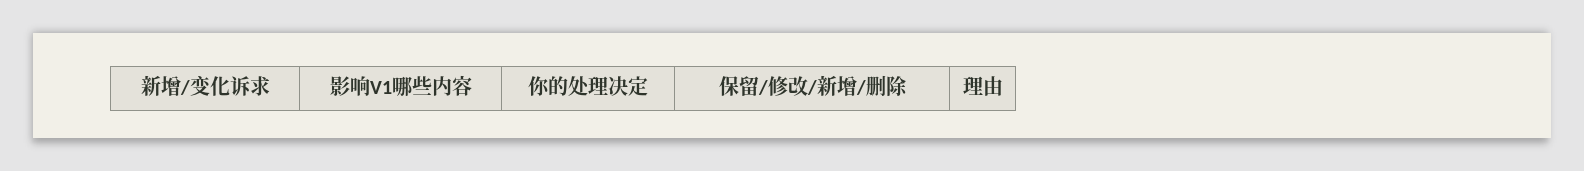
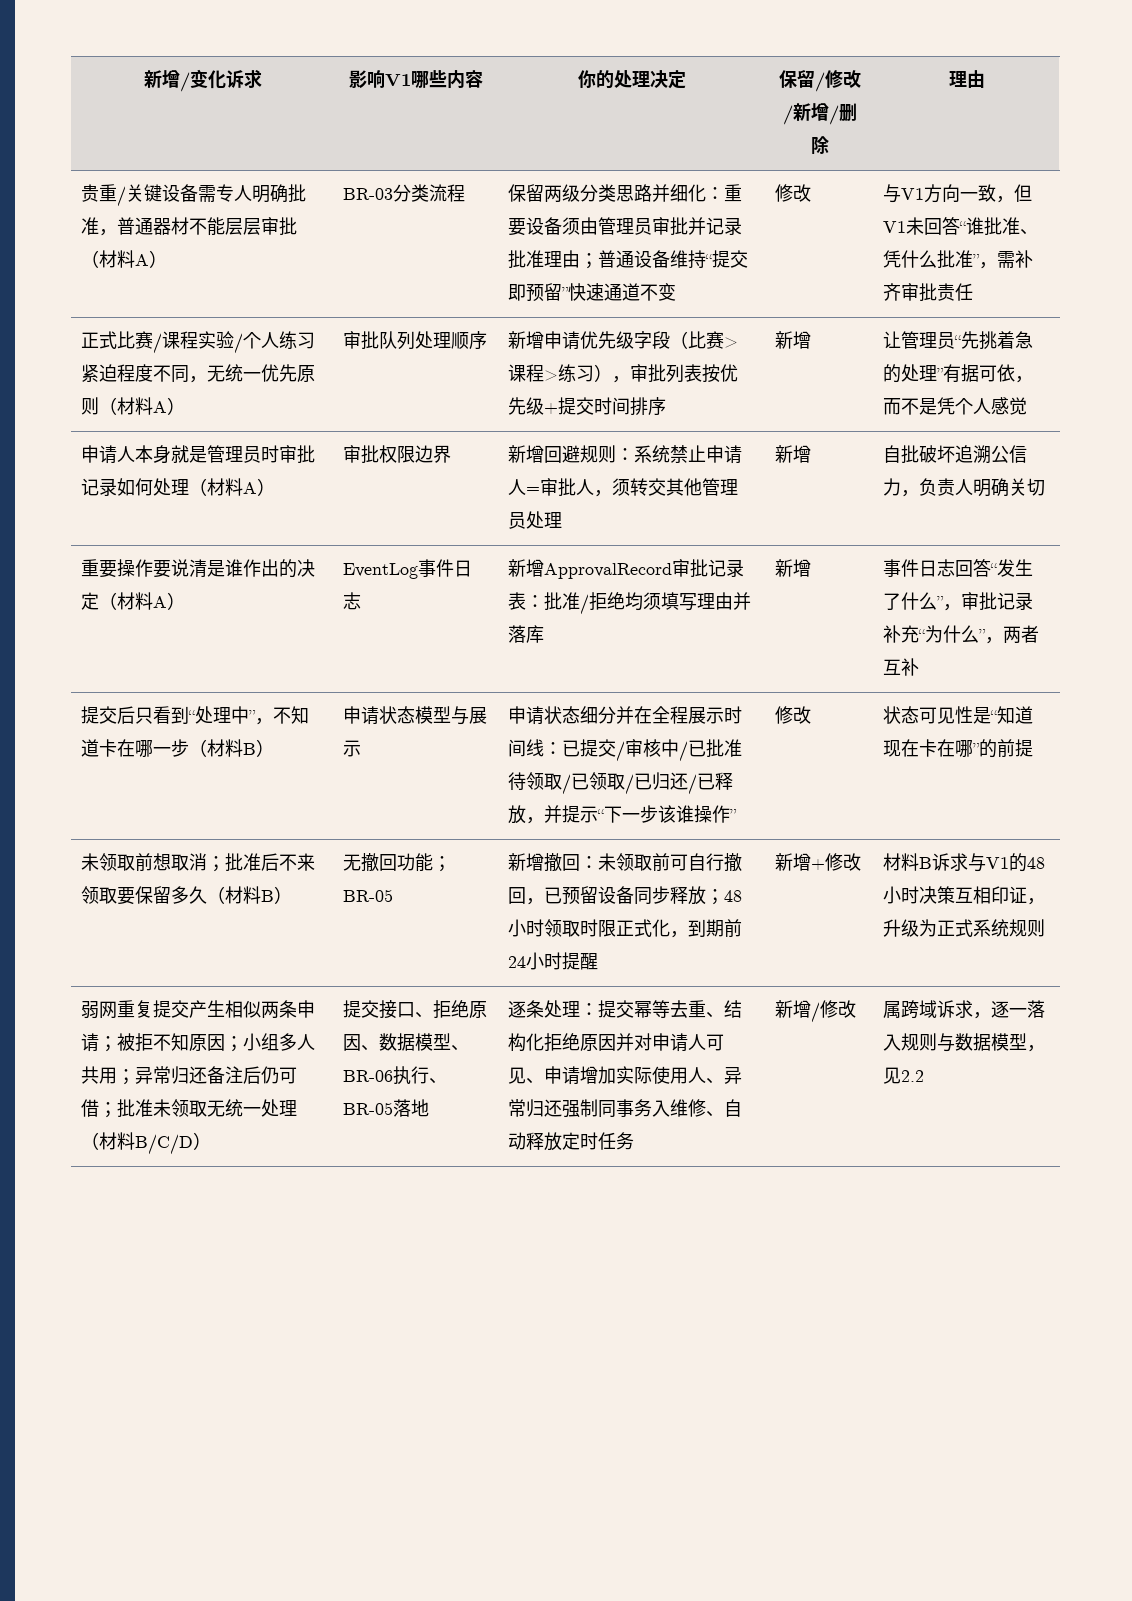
(1003, 86) none -> [81,184,307,207] [81,217,298,236] [81,250,168,268] [343,184,466,202] [508,184,743,202] [508,217,743,236] [508,250,749,269] [508,283,677,302] [775,184,812,202] [883,184,1033,203] [883,217,1039,236] [883,250,1034,269] [883,283,974,302] [81,331,316,354] [81,364,316,383] [81,397,186,415] [343,331,488,350] [508,331,739,350] [508,364,739,383] [508,397,667,416] [775,331,812,349] [883,331,1034,350] [883,364,1034,383] [883,397,1028,415] [81,445,316,464] [81,478,276,496] [343,445,452,464] [508,445,743,464] [508,478,739,497] [508,511,563,529] [775,445,812,463] [883,445,1028,464] [883,478,1046,497] [81,559,316,578] [81,592,186,610] [343,559,473,579] [343,592,362,610] [508,559,745,579] [508,592,752,615] [508,625,545,643] [775,559,812,577] [883,559,1034,577] [883,592,1034,611] [883,625,1040,644] [883,658,920,676] [81,706,310,725] [81,739,275,758] [343,706,488,725] [343,740,362,757] [508,706,743,725] [508,739,743,762] [508,772,734,795] [508,805,738,824] [775,706,812,724] [883,706,1034,724] [883,739,1034,758] [81,853,316,872] [81,886,293,905] [343,853,452,872] [343,889,394,902] [508,853,743,872] [508,886,743,905] [508,919,743,938] [508,952,599,970] [775,853,862,871] [883,853,1046,872] [883,886,1046,905] [883,919,1046,937] [81,1000,316,1019] [81,1033,316,1052] [81,1066,298,1085] [81,1099,298,1118] [81,1132,212,1155] [343,1000,488,1019] [343,1033,470,1051] [343,1066,448,1085] [343,1099,430,1117] [508,1000,743,1018] [508,1033,725,1052] [508,1066,743,1085] [508,1099,743,1118] [508,1132,635,1151] [775,1000,857,1023] [883,1000,1046,1019] [883,1033,1046,1052] [883,1067,925,1084] // 贵重/关键设备需专人明确批准，普通器材不能层层审批（材料A） | BR-03分类流程 | 保留两级分类思路并细化：重要设备须由管理员审批并记录批准理由；普通设备维持“提交即预留”快速通道不变 | 修改 | 与V1方向一致，但V1未回答“谁批准、凭什么批准”，需补齐审批责任 // 正式比赛/课程实验/个人练习紧迫程度不同，无统一优先原则（材料A） | 审批队列处理顺序 | 新增申请优先级字段（比赛>课程>练习），审批列表按优先级+提交时间排序 | 新增 | 让管理员“先挑着急的处理”有据可依，而不是凭个人感觉 // 申请人本身就是管理员时审批记录如何处理（材料A） | 审批权限边界 | 新增回避规则：系统禁止申请人=审批人，须转交其他管理员处理 | 新增 | 自批破坏追溯公信力，负责人明确关切 // 重要操作要说清是谁作出的决定（材料A） | EventLog事件日志 | 新增ApprovalRecord审批记录表：批准/拒绝均须填写理由并落库 | 新增 | 事件日志回答“发生了什么”，审批记录补充“为什么”，两者互补 // 提交后只看到“处理中”，不知道卡在哪一步（材料B） | 申请状态模型与展示 | 申请状态细分并在全程展示时间线：已提交/审核中/已批准待领取/已领取/已归还/已释放，并提示“下一步该谁操作” | 修改 | 状态可见性是“知道现在卡在哪”的前提 // 未领取前想取消；批准后不来领取要保留多久（材料B） | 无撤回功能；BR-05 | 新增撤回：未领取前可自行撤回，已预留设备同步释放；48小时领取时限正式化，到期前24小时提醒 | 新增+修改 | 材料B诉求与V1的48小时决策互相印证，升级为正式系统规则 // 弱网重复提交产生相似两条申请；被拒不知原因；小组多人共用；异常归还备注后仍可借；批准未领取无统一处理（材料B/C/D） | 提交接口、拒绝原因、数据模型、BR-06执行、BR-05落地 | 逐条处理：提交幂等去重、结构化拒绝原因并对申请人可见、申请增加实际使用人、异常归还强制同事务入维修、自动释放定时任务 | 新增/修改 | 属跨域诉求，逐一落入规则与数据模型，见2.2

